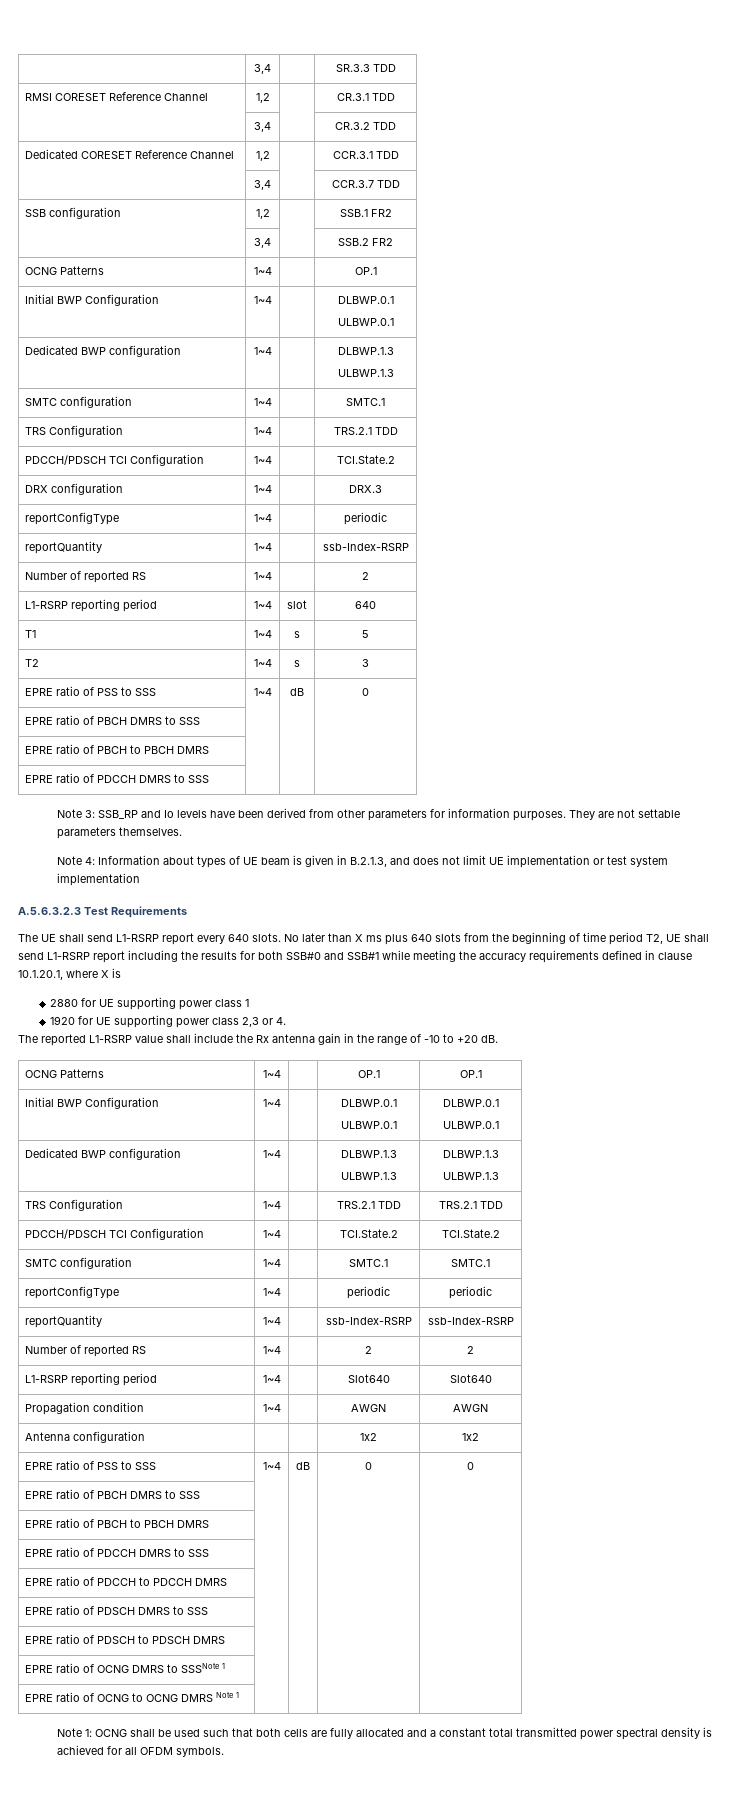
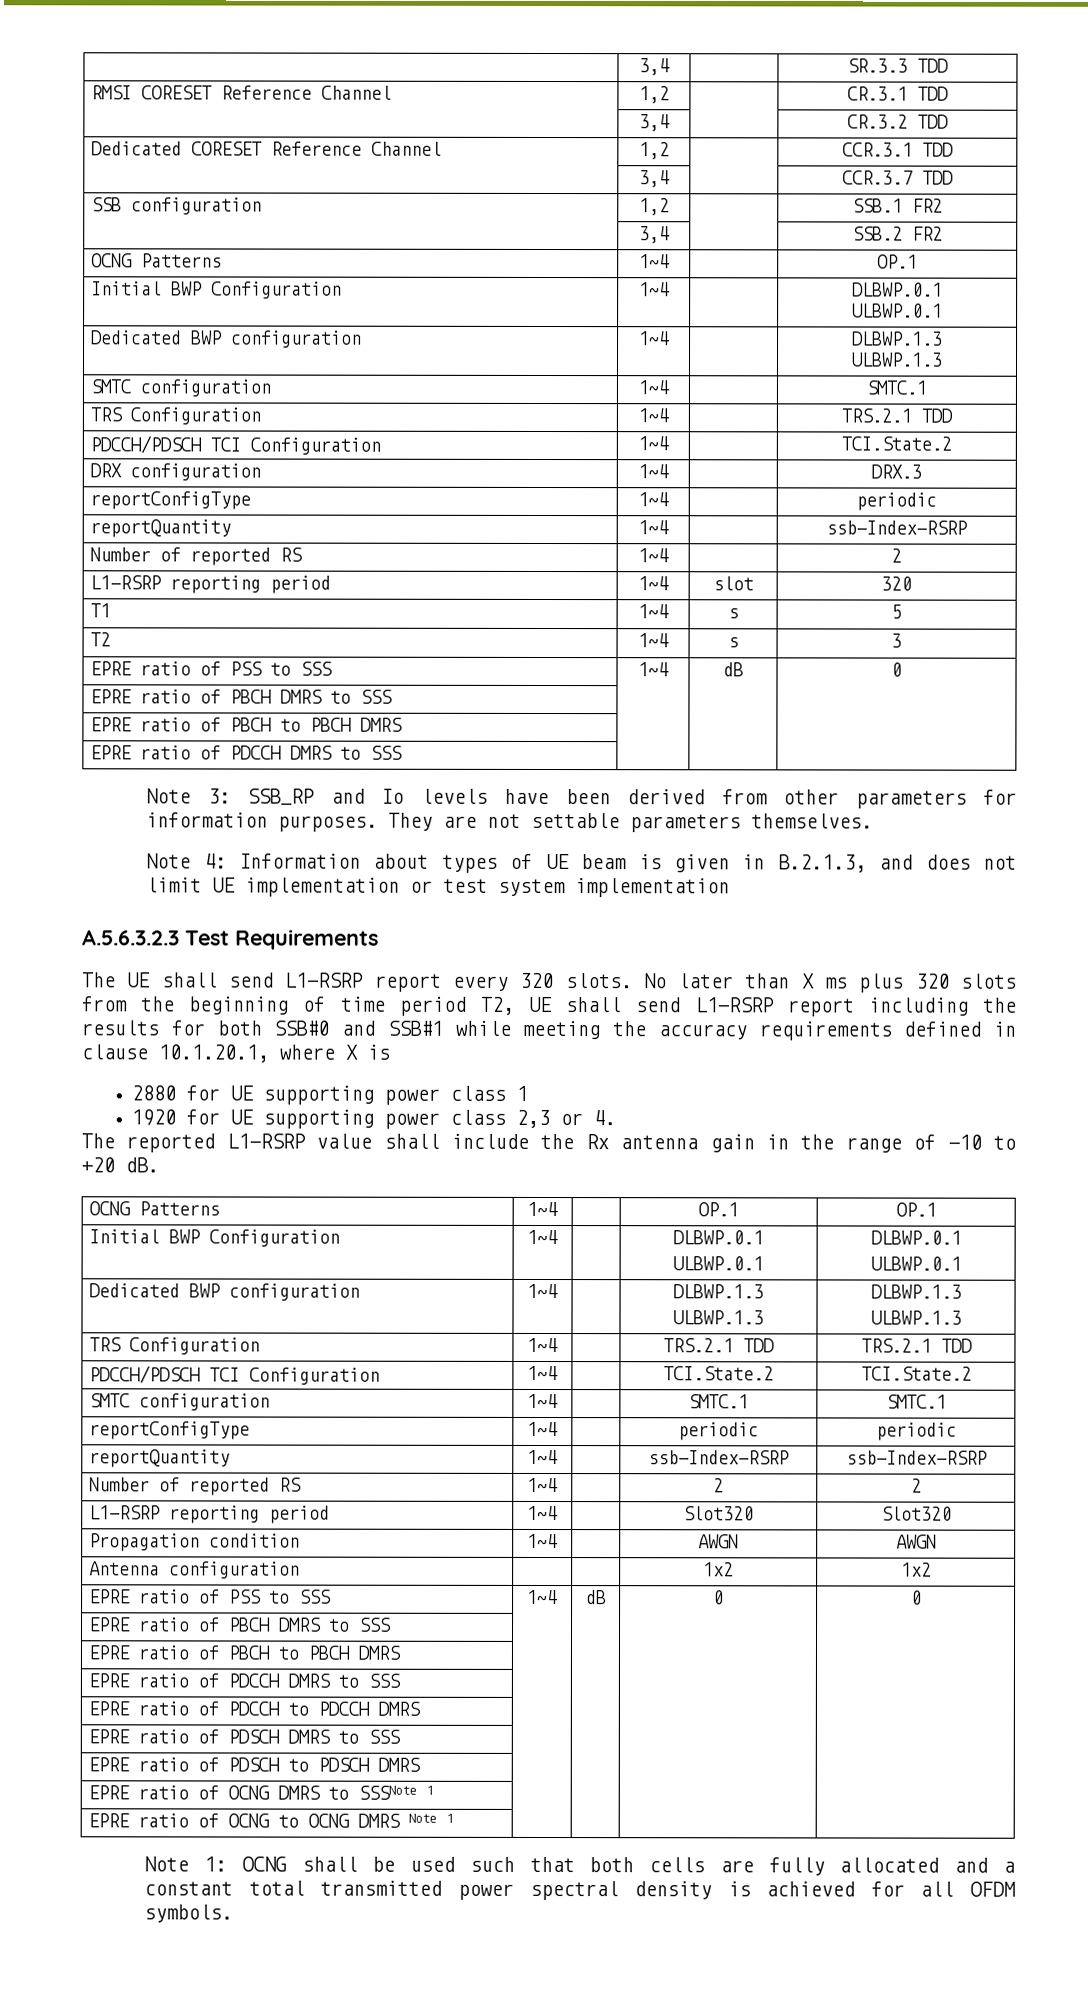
[355,601,376,609] 640 -> [881,576,912,591] 320
[228,934,249,942] 640 -> [520,972,555,989] 320
[411,934,432,942] 640 -> [915,973,950,989] 320
[347,1374,390,1383] [449,1374,492,1383] Slot640 | Slot640 -> [683,1506,754,1521] [880,1506,952,1521] Slot320 | Slot320

